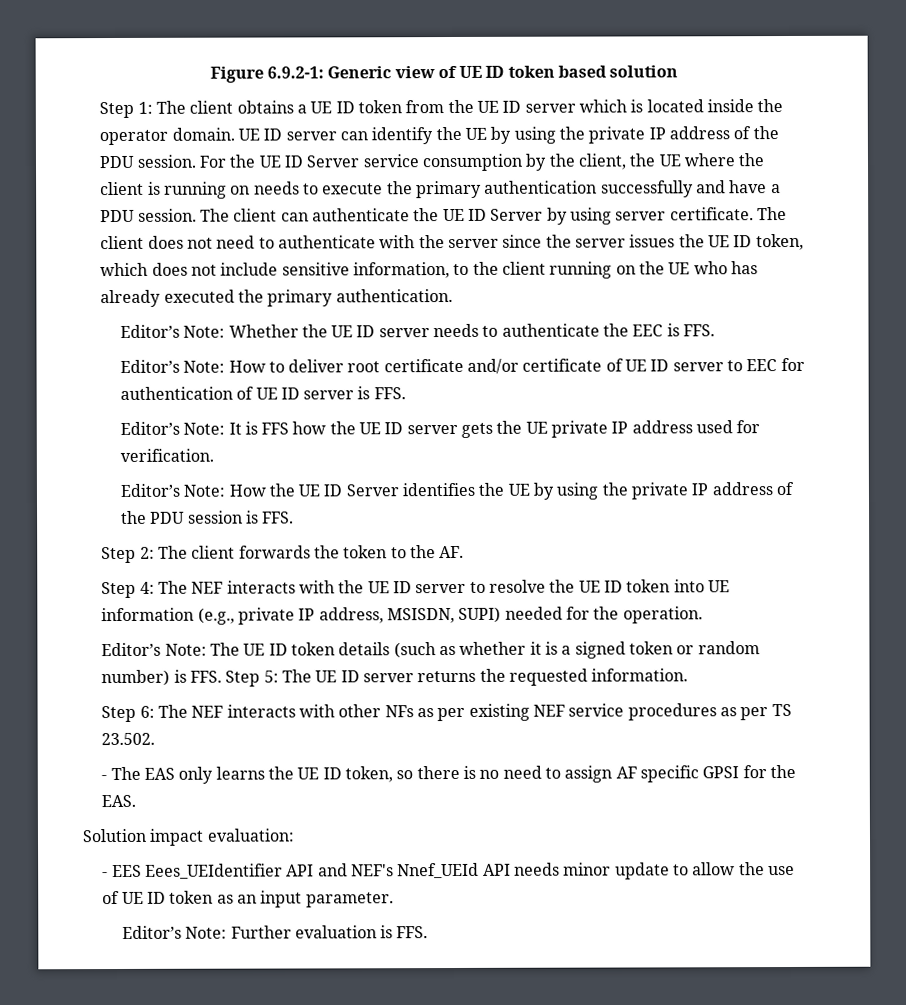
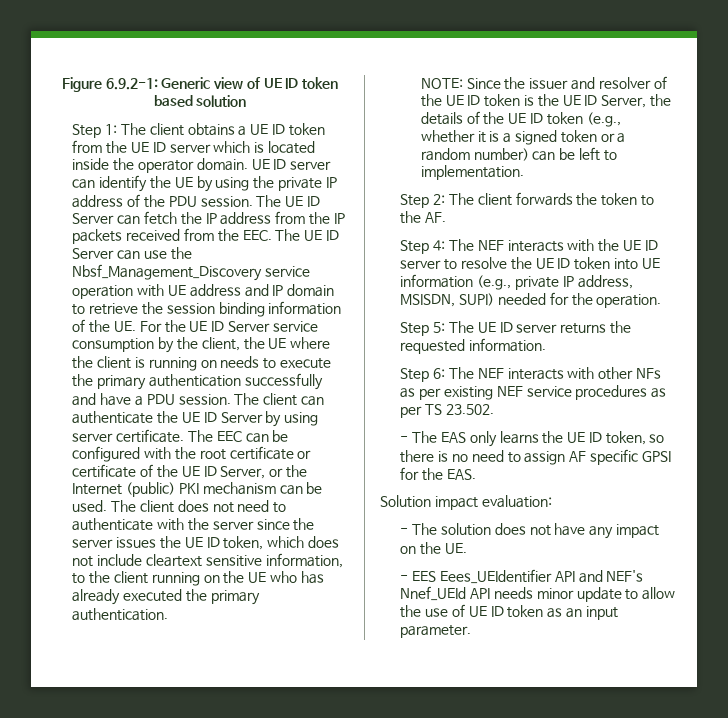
(197, 161) none -> [256,195,320,207] [72,211,345,225] [72,228,339,244] [72,247,192,260] [72,264,311,281] [72,284,335,299] [72,301,342,317] [72,319,137,333] The UE ID Server can fetch the IP address from the IP packets received from the EEC. The UE ID Server can use the Nbsf_Management_Discovery service operation with UE address and IP domain to retrieve the session binding information of the UE.
(787, 214) none -> [216,430,289,443] [72,446,312,462] [72,464,307,479] [72,482,323,497] [72,500,137,512] EEC can be configured with the root certificate or certificate of the UE ID Server, or the Internet (public) PKI mechanism can be used. The
(279, 269) none -> [146,554,203,567] cleartext
[119,323,716,338] [119,357,805,374] [119,386,406,400] [119,420,761,438] [119,448,214,462] [119,481,794,500] [120,510,295,524] Editor’s Note: Whether the UE ID server needs to authenticate the EEC is FFS. // Editor’s Note: How to deliver root certificate and/or certificate of UE ID server to EEC for authentication of UE ID server is FFS. // Editor’s Note: It is FFS how the UE ID server gets the UE private IP address used for verification. // Editor’s Note: How the UE ID Server identifies the UE by using the private IP address of the PDU session is FFS. -> [420,76,667,90] [420,94,671,108] [420,111,621,127] [420,130,626,145] [420,147,617,161] [420,165,524,180] NOTE: Since the issuer and resolver of the UE ID token is the UE ID Server, the details of the UE ID token (e.g., whether it is a signed token or a random number) can be left to implementation.
[101,641,760,659] [101,669,223,687] Editor’s Note: The UE ID token details (such as whether it is a signed token or random number) is FFS. -> (662, 301) none
(295, 835) none -> [400,523,659,539] [400,542,468,555] // - The solution does not have any impact on the UE.
[121,925,429,939] // Editor’s Note: Further evaluation is FFS. -> (472, 631) none

